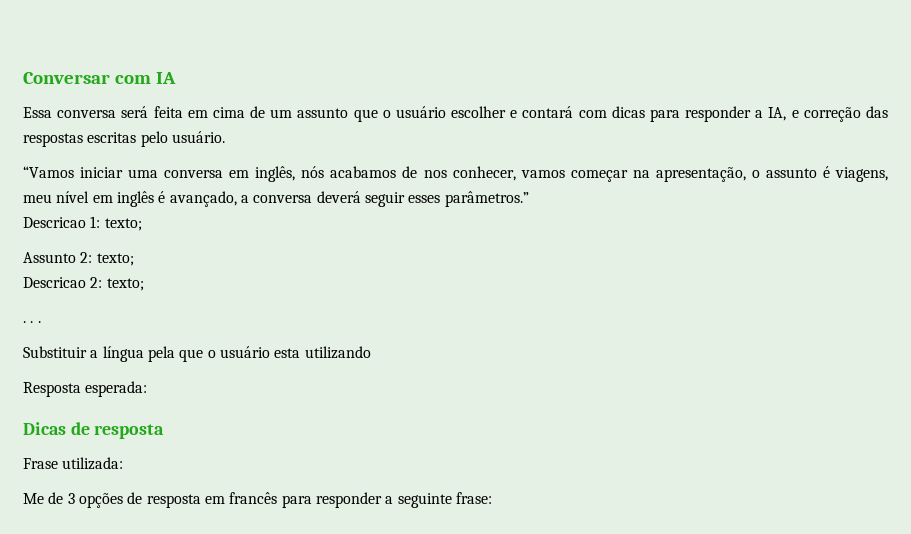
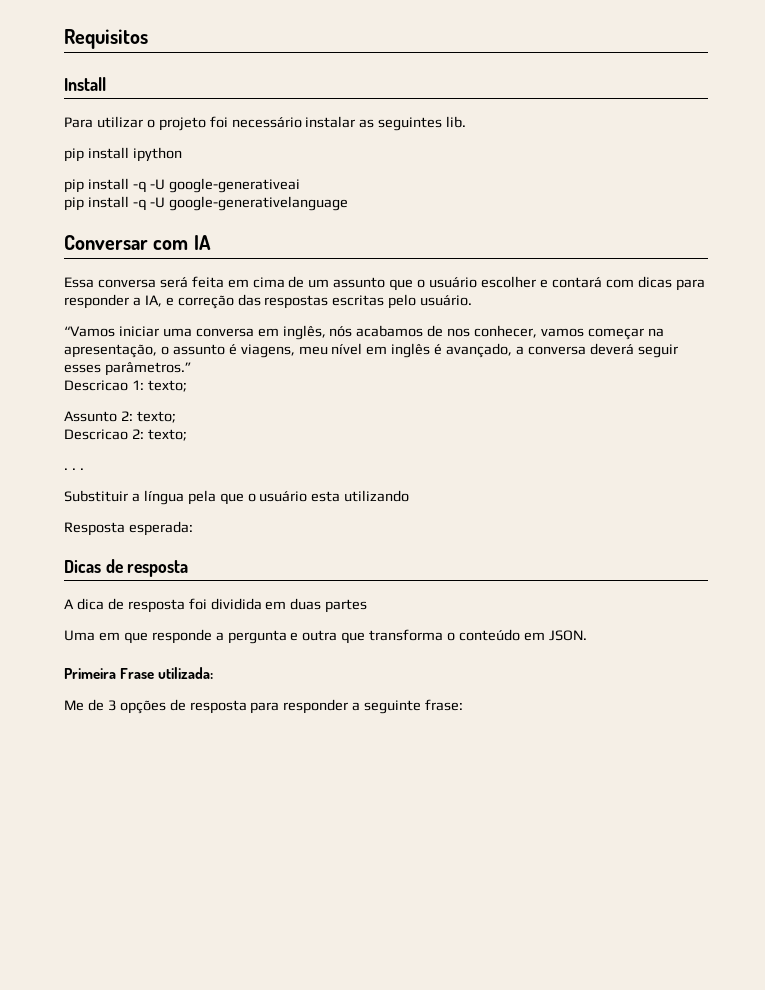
(23, 78) none -> [64,29,148,49] [64,77,106,91] [64,116,467,131] [64,147,182,162] [64,178,300,193] [64,196,348,211] Requisitos // Install // Para utilizar o projeto foi necessário instalar as seguintes lib. // pip install ipython // pip install -q -U google-generativeai // pip install -q -U google-generativelanguage //
(165, 431) none -> [64,598,368,613] [64,629,587,644] [64,668,116,679] A dica de resposta foi dividida em duas partes // Uma em que responde a pergunta e outra que transforma o conteúdo em JSON. // Primeira
[204,492,278,504] em francês -> (247, 707) none

